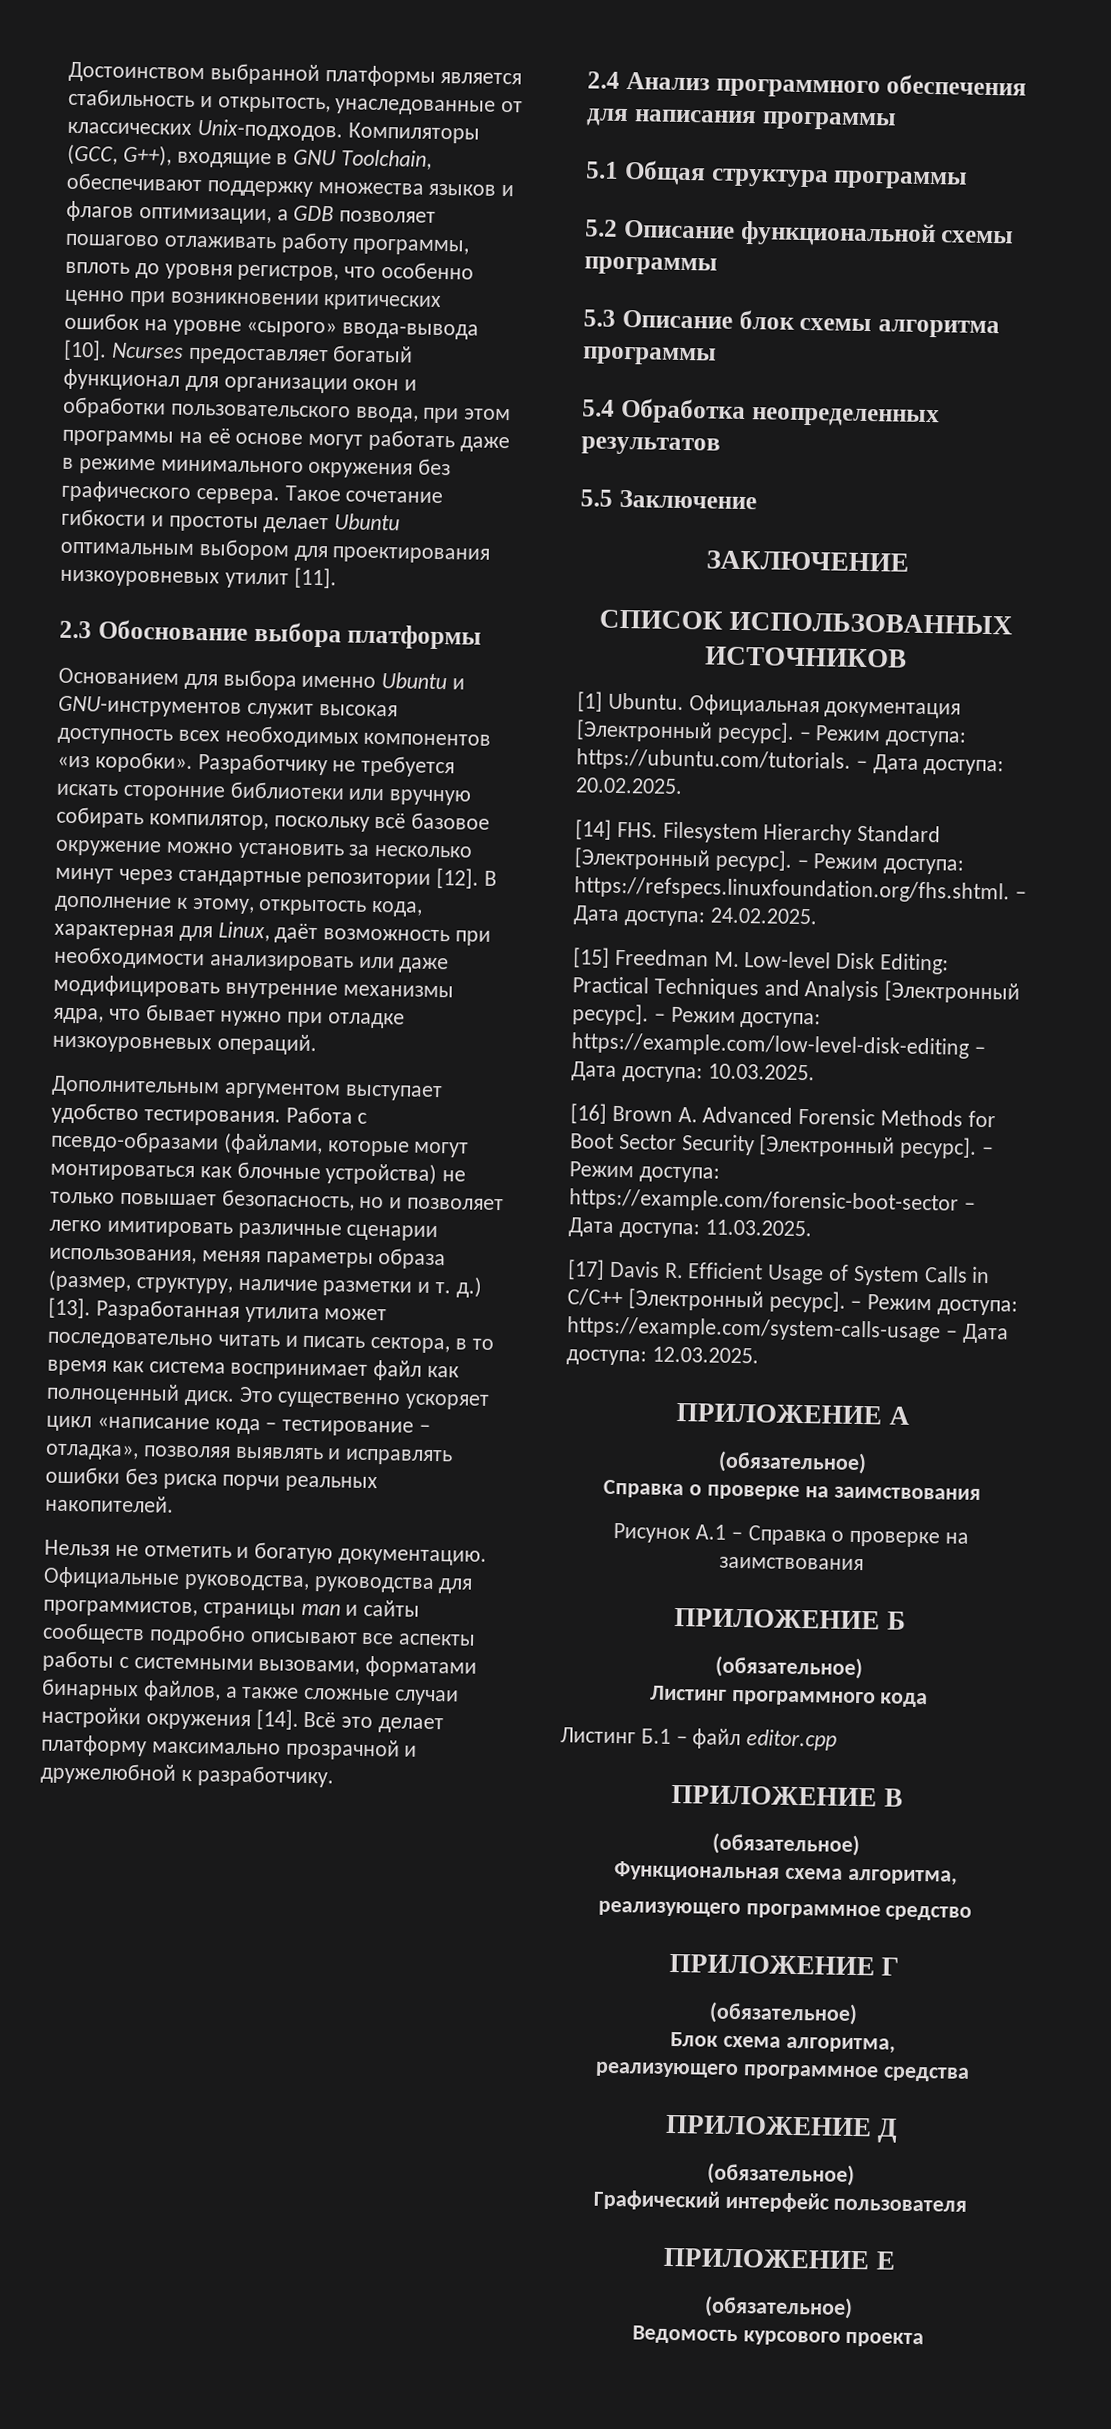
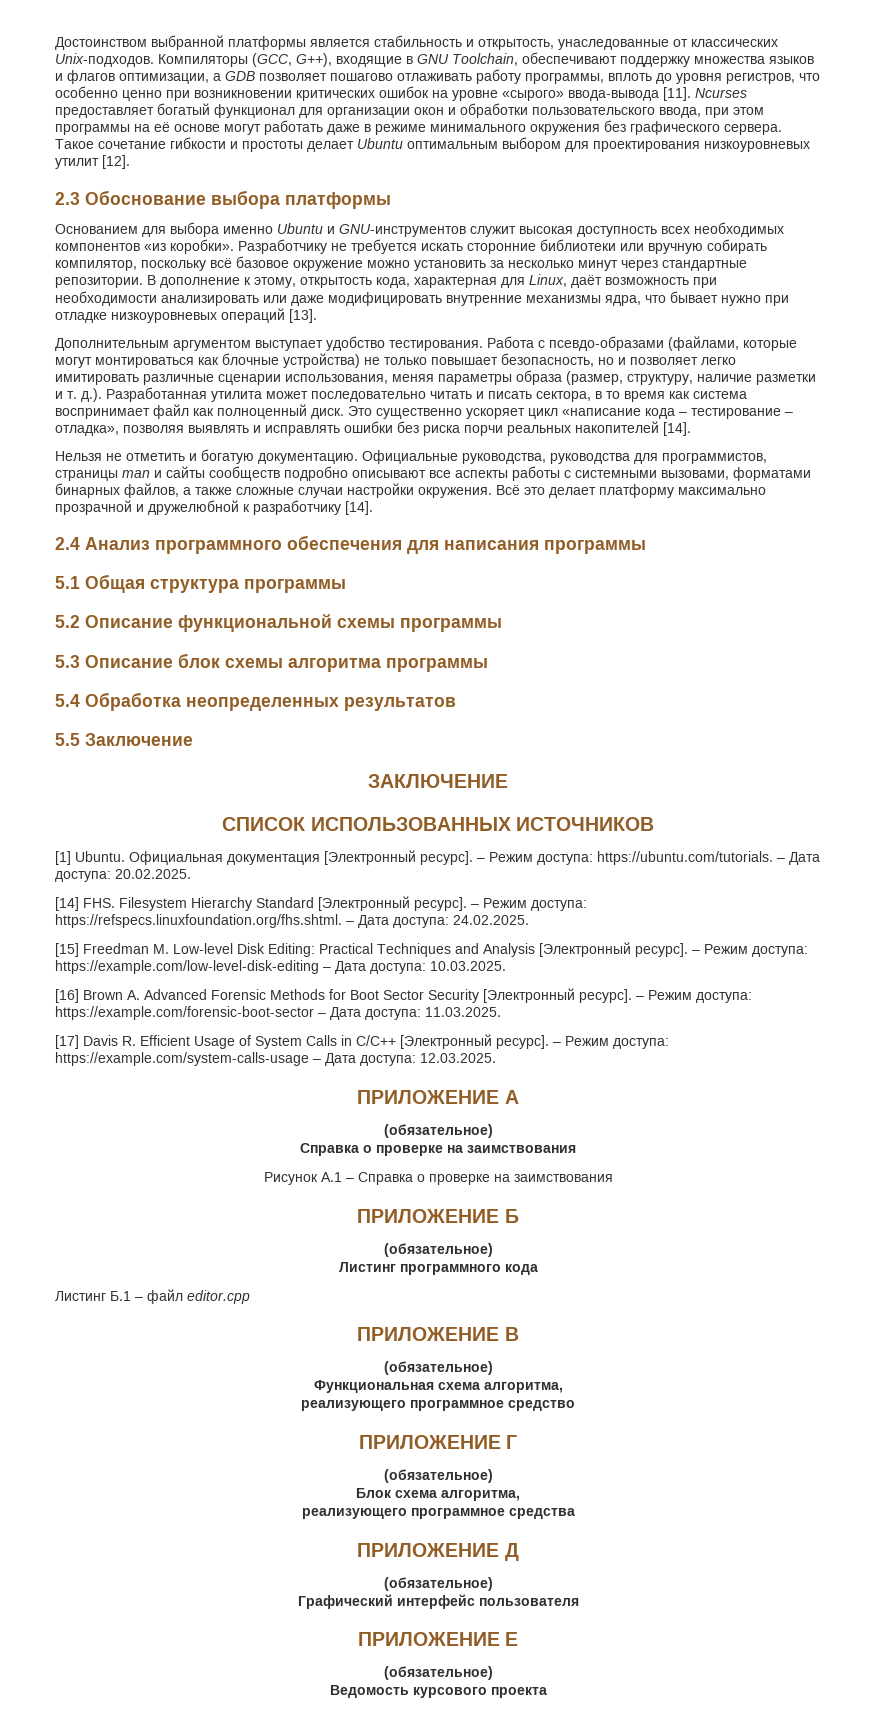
[63,339,107,361] [10]. -> [663,87,691,101] [11].
[293,567,337,589] [11]. -> [102,155,130,169] [12].
[306,868,480,889] репозитории [12]. -> [55,277,143,288] репозитории.
[216,1033,317,1056] операций. -> [221,308,317,323] операций [13].
[455,1276,482,1298] [48,1297,91,1319] д.) [13]. -> [81,388,102,402] д.).
[45,1494,174,1513] накопителей. -> [575,421,691,436] накопителей [14].
[145,1709,299,1731] окружения [14]. -> [418,487,492,498] окружения.
[196,1765,334,1788] разработчику. -> [253,500,373,515] разработчику [14].

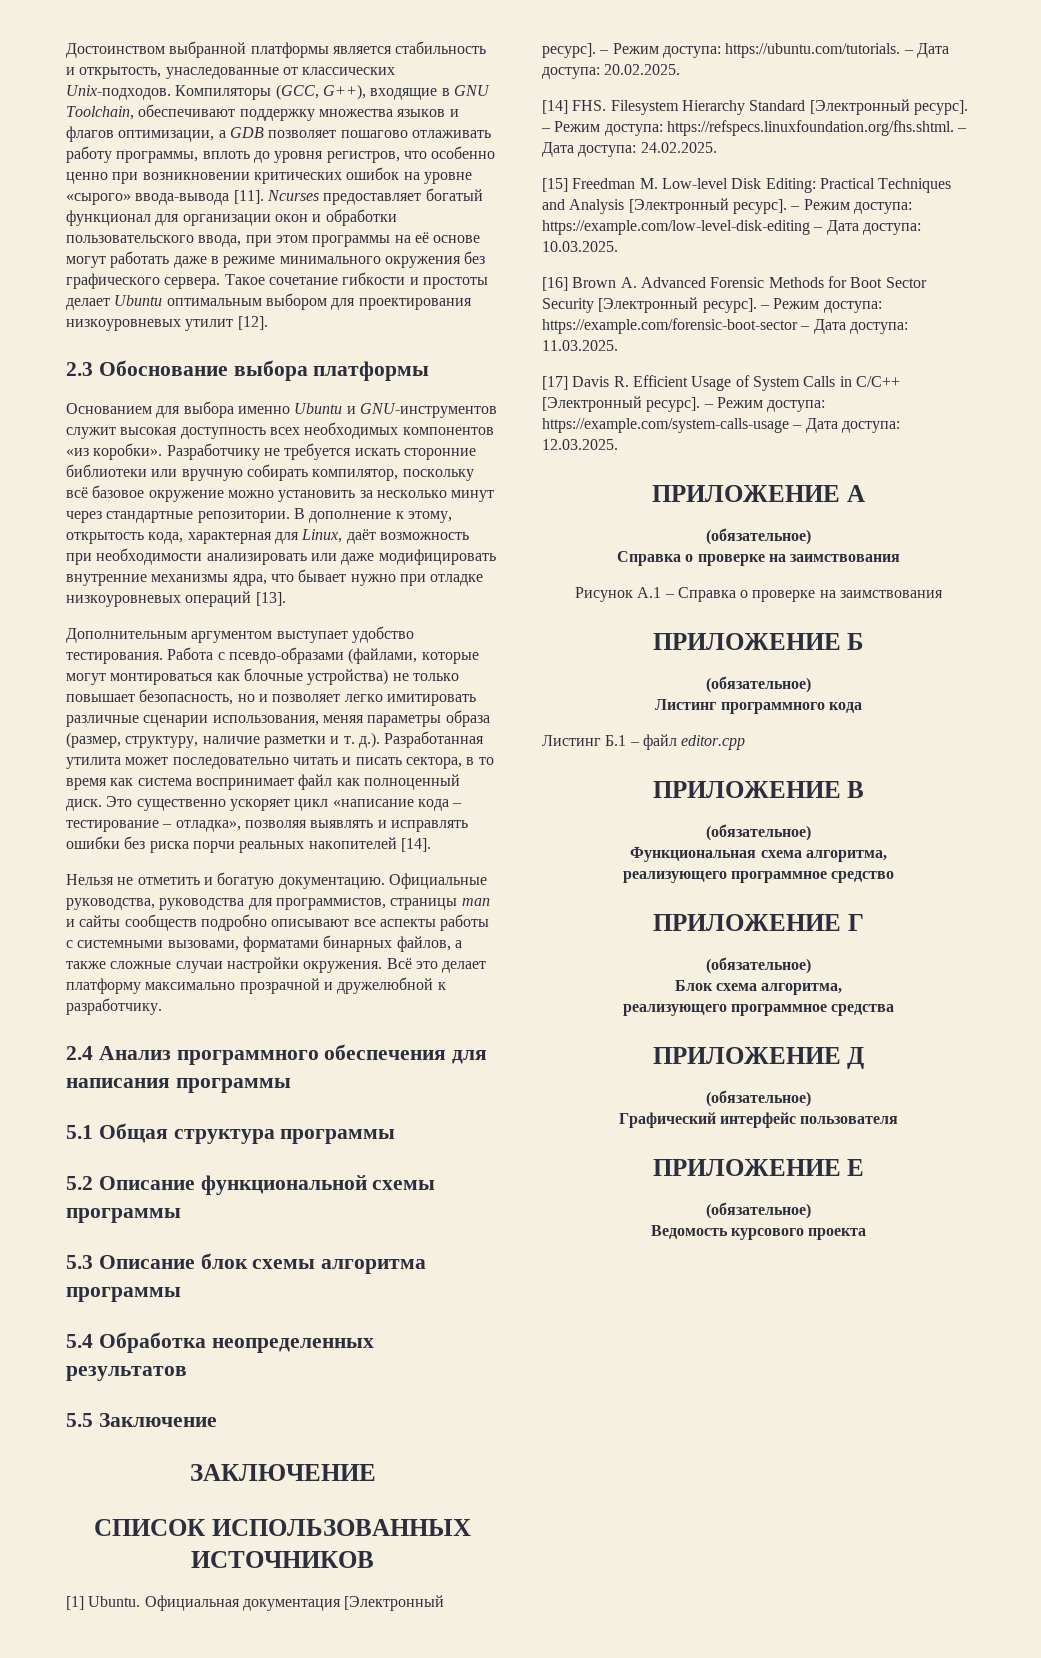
[253,500,373,515] разработчику [14]. -> [66,998,162,1015] разработчику.

